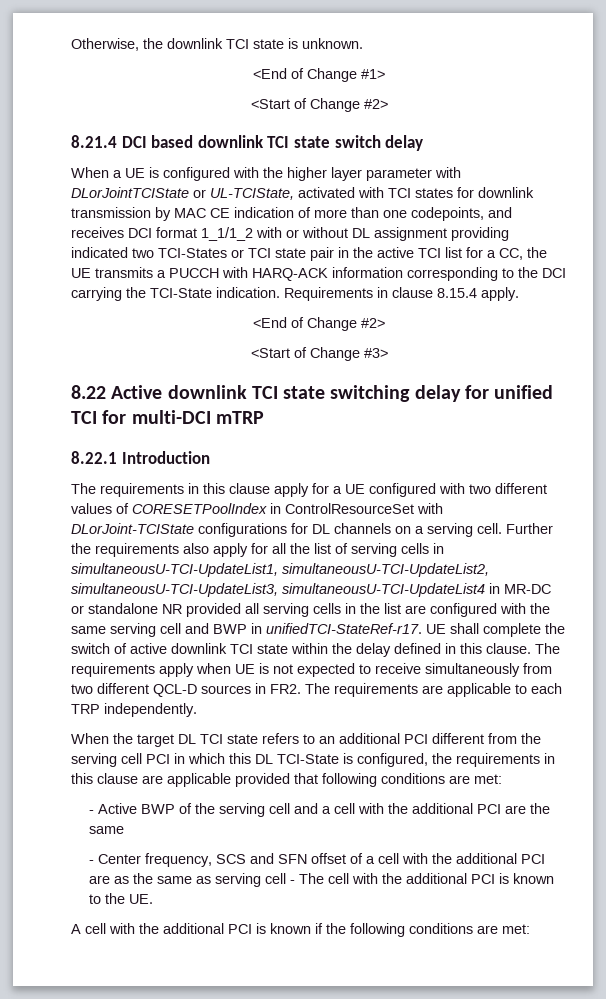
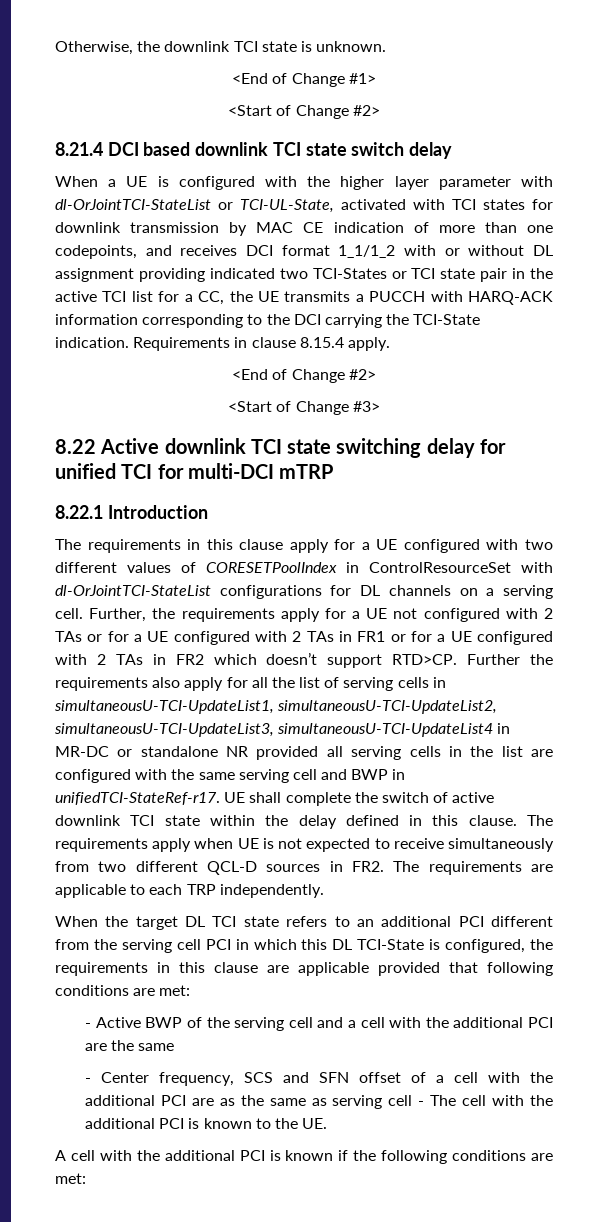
[71,187,294,200] DLorJointTCIState or UL-TCIState, -> [55,199,334,213] dl-OrJointTCI-StateList or TCI-UL-State,
[71,523,194,534] DLorJoint-TCIState -> [55,585,211,596] dl-OrJointTCI-StateList
(502, 528) none -> [89,608,553,622] [55,631,553,645] [55,652,458,668] Further, the requirements apply for a UE not configured with 2 TAs or for a UE configured with 2 TAs in FR1 or for a UE configured with 2 TAs in FR2 which doesn’t support RTD>CP.

